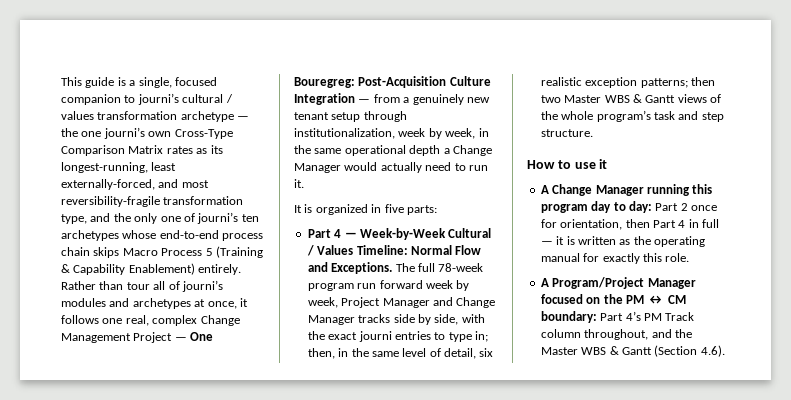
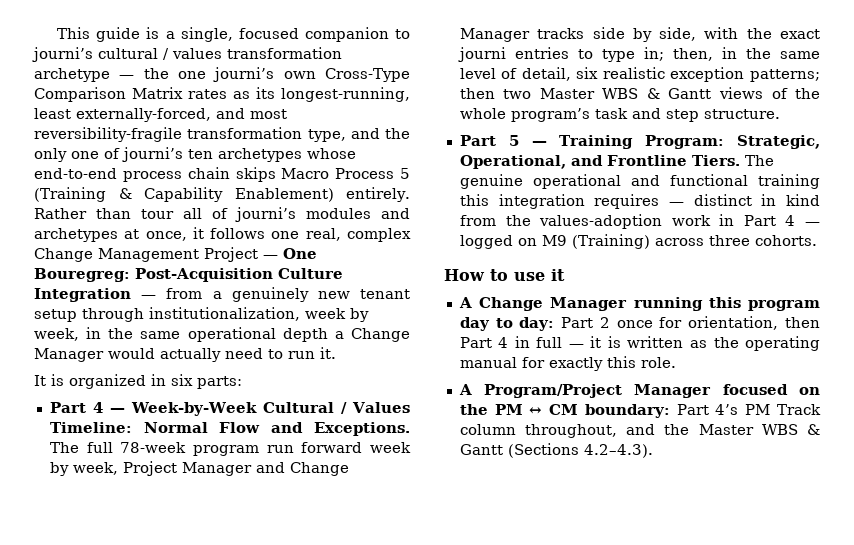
[384,204,404,213] five -> [171,374,193,386] six
(593, 133) none -> [459,135,820,149] [459,155,774,169] [459,174,820,189] [459,194,820,209] [459,214,820,229] [459,234,817,249] // Part 5 — Training Program: Strategic, Operational, and Frontline Tiers. The genuine operational and functional training this integration requires — distinct in kind from the values-adoption work in Part 4 — logged on M9 (Training) across three cohorts.
[654,345,725,357] (Section 4.6). -> [507,443,653,458] (Sections 4.2–4.3).

